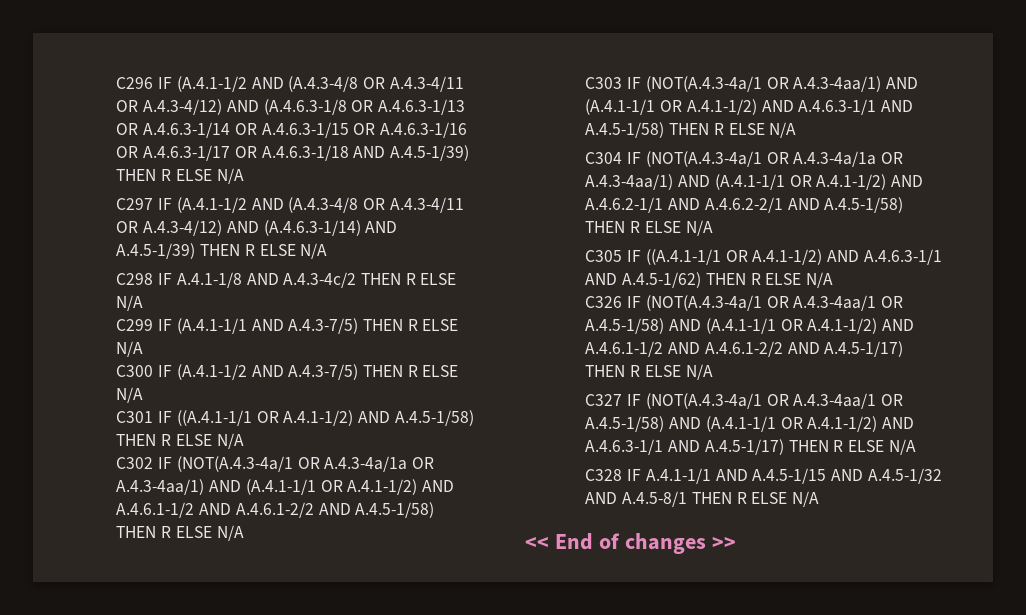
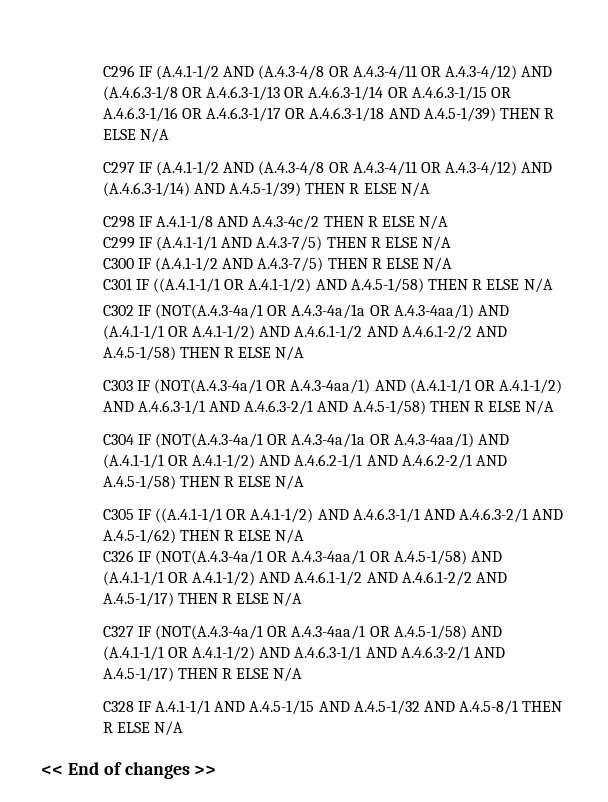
(914, 106) none -> [244,400,349,415] A.4.6.3-2/1 AND
(618, 279) none -> [459,508,564,523] A.4.6.3-2/1 AND
(701, 446) none -> [400,646,505,661] A.4.6.3-2/1 AND

